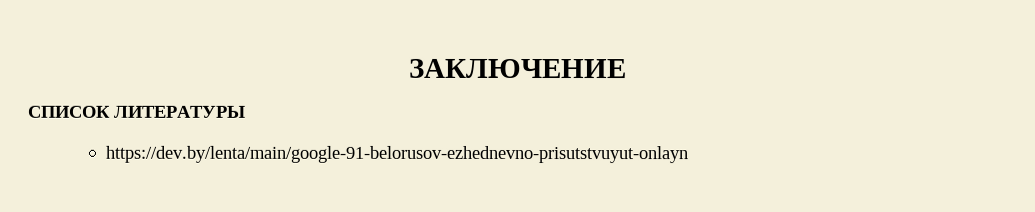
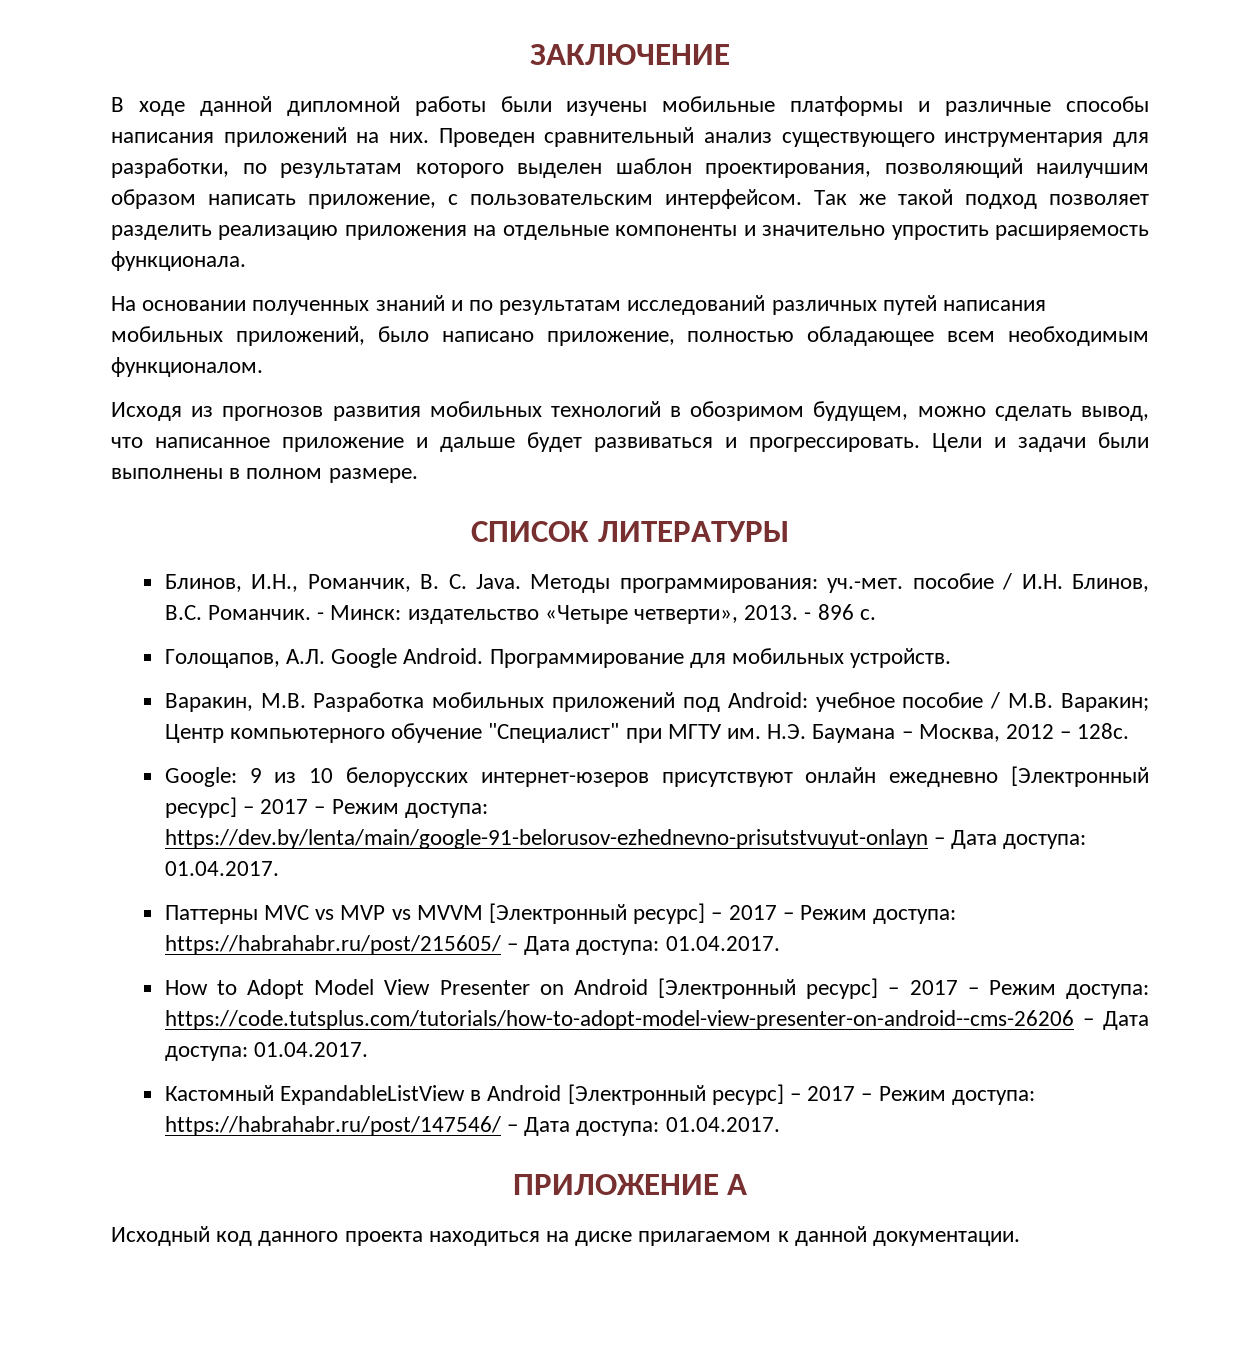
[27,105,246,118] [104,145,688,164] СПИСОК ЛИТЕРАТУРЫ // https://dev.by/lenta/main/google-91-belorusov-ezhednevno-prisutstvuyut-onlayn -> [111,96,1149,116] [111,127,1149,147] [111,158,1149,178] [111,189,1149,209] [111,225,1149,240] [111,251,246,271] [111,295,1047,315] [111,326,1149,346] [111,357,263,377] [111,401,1149,421] [111,432,1149,452] [111,468,418,483] [471,521,789,542] [164,573,1149,593] [164,604,876,624] [164,648,952,668] [164,692,1149,712] [164,723,1130,743] [164,766,1149,787] [164,797,488,818] [164,829,1087,849] [164,861,279,876] [164,903,957,924] [164,935,780,955] [164,978,1149,999] [164,1010,1149,1030] [164,1042,368,1061] [164,1084,1035,1105] [164,1116,780,1136] [512,1174,748,1195] [111,1226,1021,1246] В ходе данной дипломной работы были изучены мобильные платформы и различные способы написания приложений на них. Проведен сравнительный анализ существующего инструментария для разработки, по результатам которого выделен шаблон проектирования, позволяющий наилучшим образом написать приложение, с пользовательским интерфейсом. Так же такой подход позволяет разделить реализацию приложения на отдельные компоненты и значительно упростить расширяемость функционала. // На основании полученных знаний и по результатам исследований различных путей написания мобильных приложений, было написано приложение, полностью обладающее всем необходимым функционалом. // Исходя из прогнозов развития мобильных технологий в обозримом будущем, можно сделать вывод, что написанное приложение и дальше будет развиваться и прогрессировать. Цели и задачи были выполнены в полном размере. // СПИСОК ЛИТЕРАТУРЫ // Блинов, И.Н., Романчик, В. С. Java. Методы программирования: уч.-мет. пособие / И.Н. Блинов, В.С. Романчик. - Минск: издательство «Четыре четверти», 2013. - 896 с. // Голощапов, А.Л. Google Android. Программирование для мобильных устройств. // Варакин, М.В. Разработка мобильных приложений под Android: учебное пособие / М.В. Варакин; Центр компьютерного обучение "Специалист" при МГТУ им. Н.Э. Баумана – Москва, 2012 – 128с. // Google: 9 из 10 белорусских интернет-юзеров присутствуют онлайн ежедневно [Электронный ресурс] – 2017 – Режим доступа: https://dev.by/lenta/main/google-91-belorusov-ezhednevno-prisutstvuyut-onlayn – Дата доступа: 01.04.2017. // Паттерны MVC vs MVP vs MVVM [Электронный ресурс] – 2017 – Режим доступа: https://habrahabr.ru/post/215605/ – Дата доступа: 01.04.2017. // How to Adopt Model View Presenter on Android [Электронный ресурс] – 2017 – Режим доступа: https://code.tutsplus.com/tutorials/how-to-adopt-model-view-presenter-on-android--cms-26206 – Дата доступа: 01.04.2017. // Кастомный ExpandableListView в Android [Электронный ресурс] – 2017 – Режим доступа: https://habrahabr.ru/post/147546/ – Дата доступа: 01.04.2017. // ПРИЛОЖЕНИЕ А // Исходный код данного проекта находиться на диске прилагаемом к данной документации.

